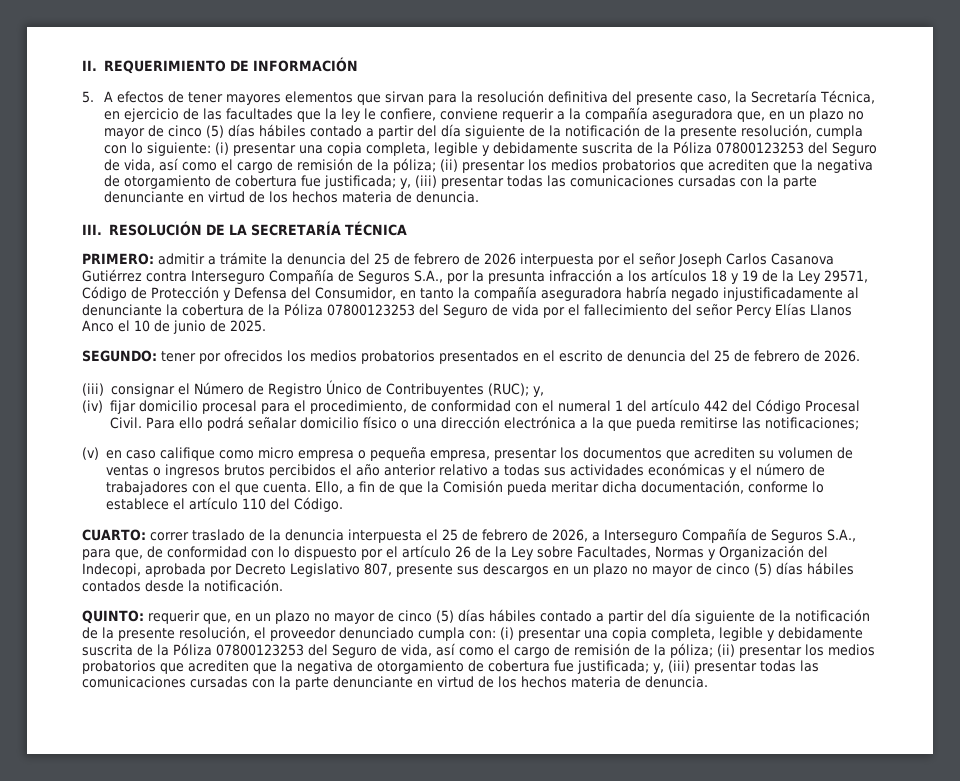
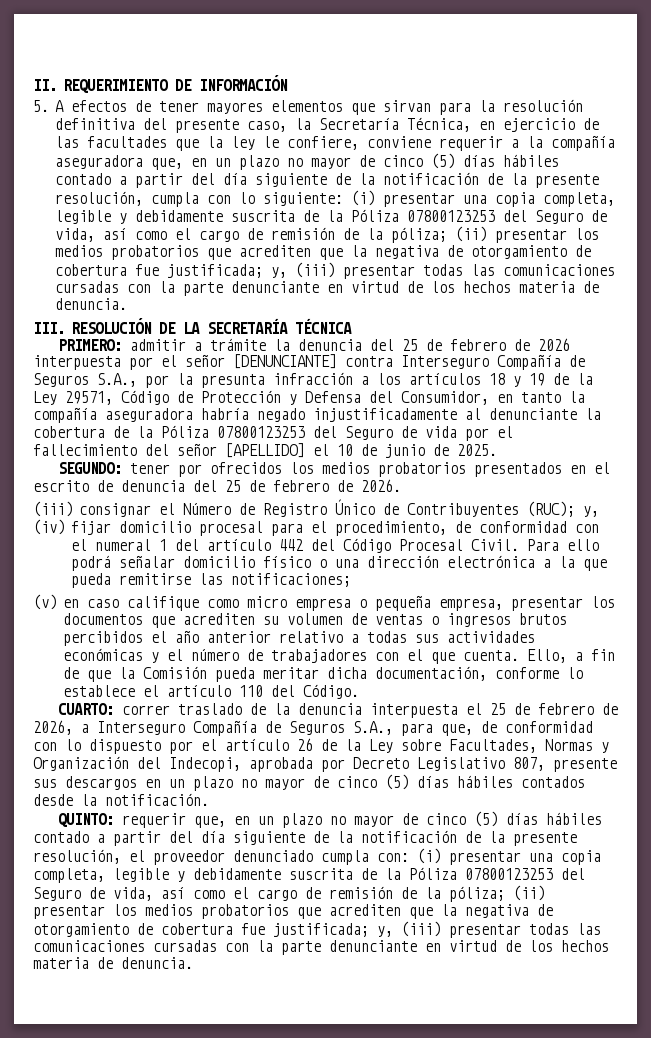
[678,253,834,267] [82,269,142,282] Joseph Carlos Casanova Gutiérrez -> [233,354,337,369] [DENUNCIANTE]
[736,303,852,318] [82,320,114,332] Percy Elías Llanos Anco -> [225,443,305,458] [APELLIDO]

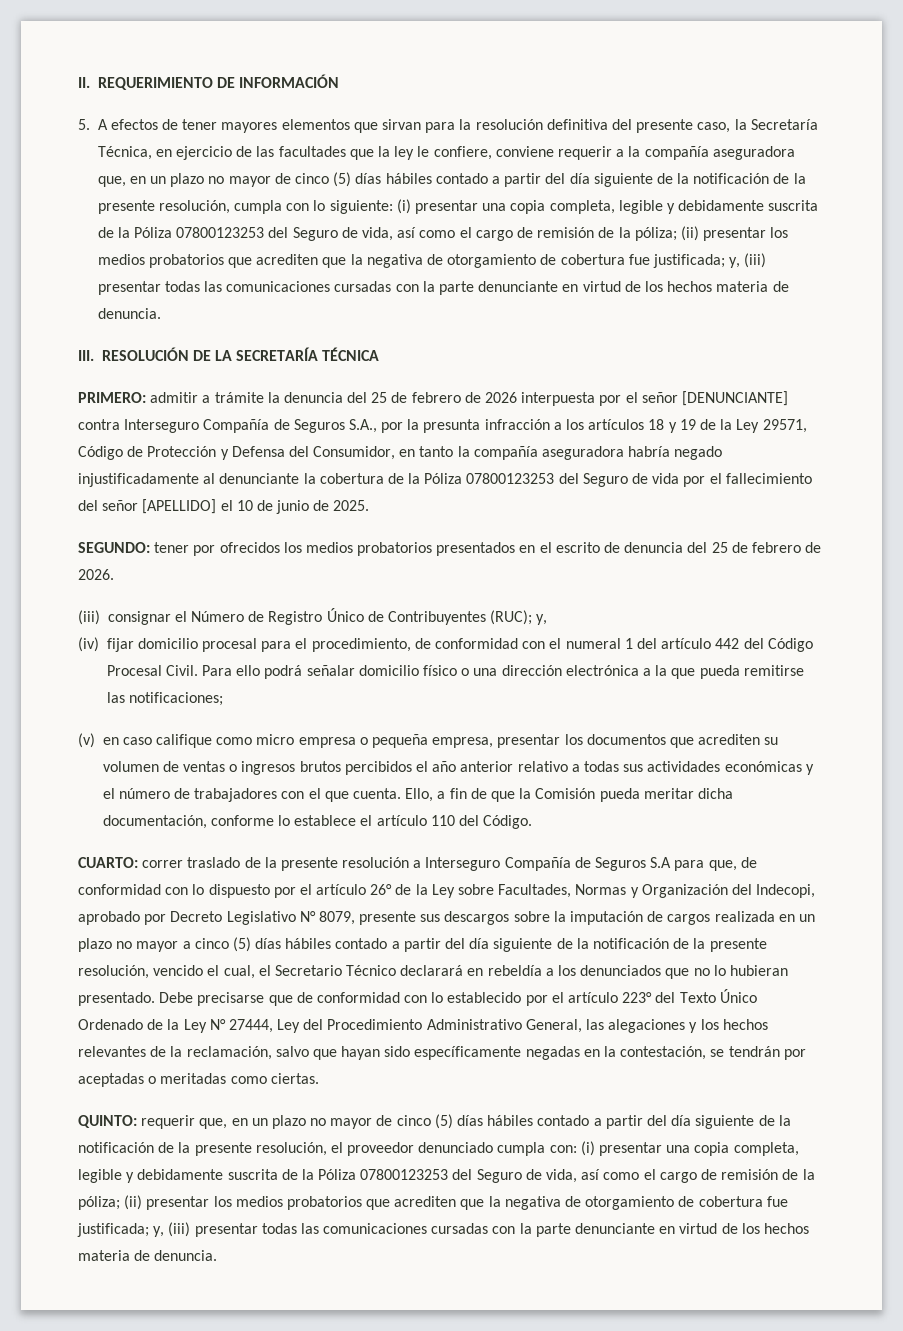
[297,703,618,718] [33,720,73,735] denuncia interpuesta el 25 de febrero de 2026, -> [280,857,410,871] presente resolución
[353,721,393,735] S.A., -> [650,857,672,868] S.A
[297,738,313,751] 26 -> [370,884,393,895] 26°
[249,757,313,772] aprobada -> [78,911,140,925] aprobado
[513,757,545,771] 807, -> [299,911,355,925] N° 8079,
[145,774,585,791] [33,793,209,806] en un plazo no mayor de cinco (5) días hábiles contados desde la notificación. -> [513,911,815,925] [78,937,767,952] [78,965,788,979] [78,989,757,1006] [78,1019,768,1033] [78,1046,806,1060] [78,1073,319,1087] sobre la imputación de cargos realizada en un plazo no mayor a cinco (5) días hábiles contado a partir del día siguiente de la notificación de la presente resolución, vencido el cual, el Secretario Técnico declarará en rebeldía a los denunciados que no lo hubieran presentado. Debe precisarse que de conformidad con lo establecido por el artículo 223° del Texto Único Ordenado de la Ley N° 27444, Ley del Procedimiento Administrativo General, las alegaciones y los hechos relevantes de la reclamación, salvo que hayan sido específicamente negadas en la contestación, se tendrán por aceptadas o meritadas como ciertas.

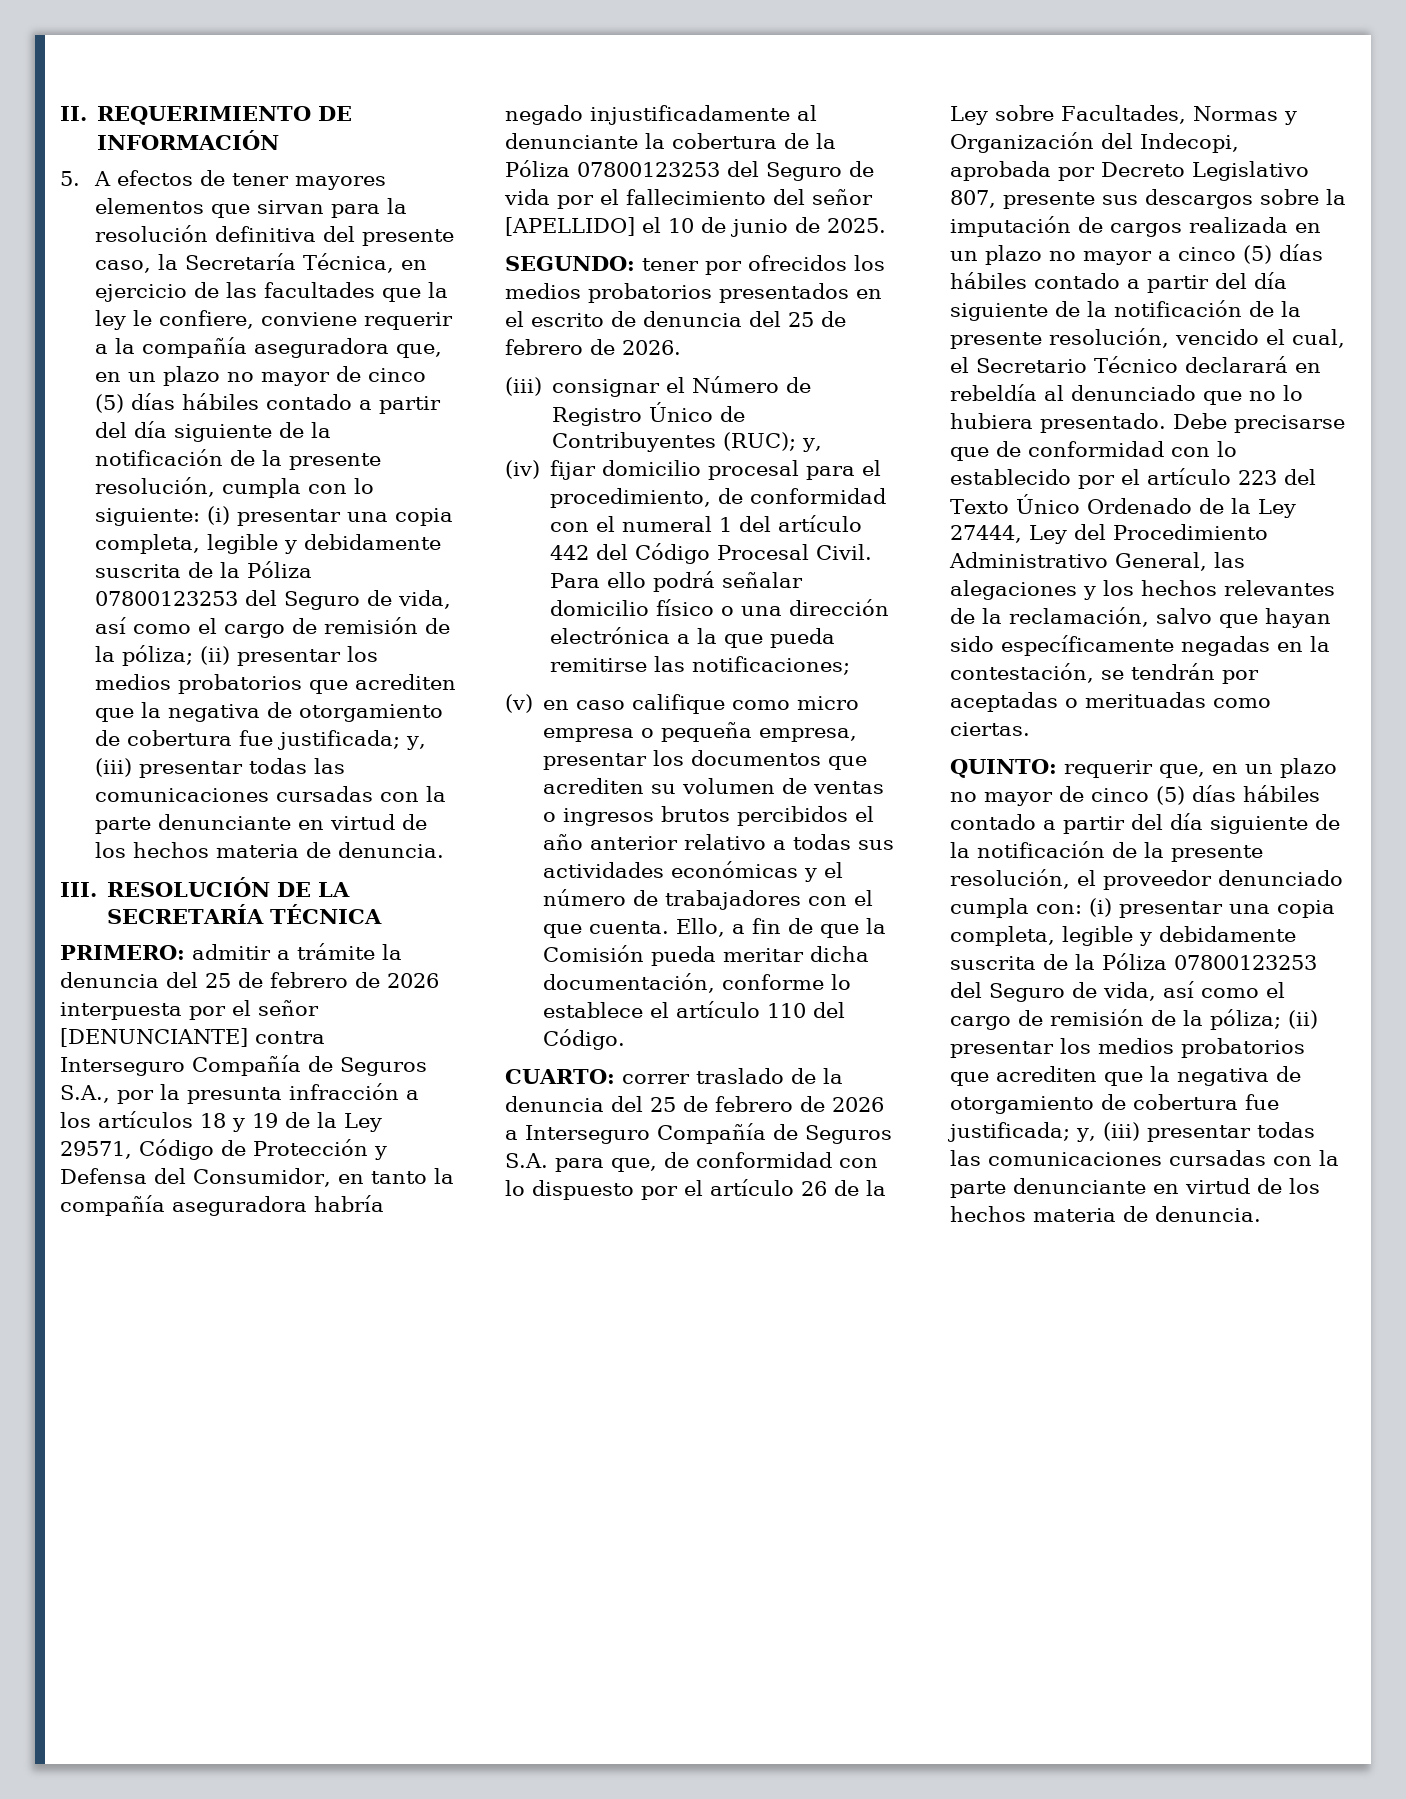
[280,857,410,871] presente resolución -> [505,1096,884,1112] denuncia del 25 de febrero de 2026
[650,857,672,868] S.A -> [505,1153,548,1168] S.A.
[370,884,393,895] 26° -> [801,1181,827,1196] 26
[78,911,140,925] aprobado -> [950,161,1051,181] aprobada
[299,911,355,925] N° 8079, -> [950,190,996,208] 807,
[545,965,662,976] a los denunciados -> [1044,385,1196,401] al denunciado
[729,965,788,976] hubieran -> [950,413,1033,429] hubiera
[622,992,653,1003] 223° -> [1238,470,1277,485] 223
[209,1019,226,1030] N° -> (1296, 508) none
[160,1073,227,1084] meritadas -> [1085,692,1206,708] merituadas

